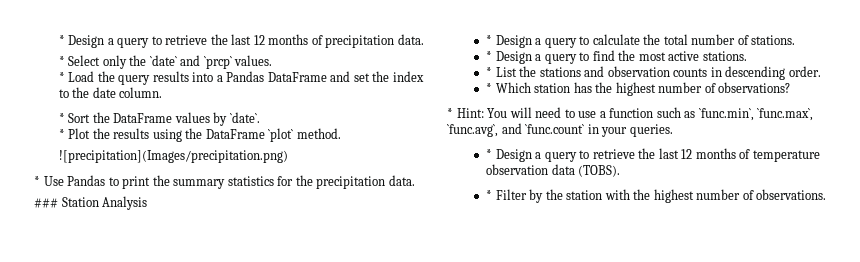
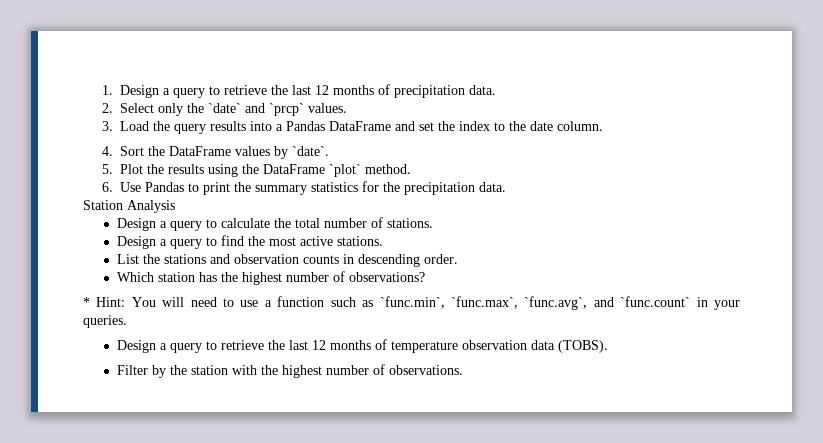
[58,35,65,45] * -> [101,85,113,95] 1.
[58,56,65,66] * -> [101,103,113,113] 2.
[58,72,65,82] * -> [101,121,113,131] 3.
[58,113,65,123] * -> [101,146,113,156] 4.
[58,129,65,139] * -> [101,164,113,174] 5.
[58,150,288,163] [34,176,40,186] ![precipitation](Images/precipitation.png) // * -> [101,182,113,192] 6.
[34,198,58,208] ### -> (507, 187) none
[486,35,493,45] * -> (175, 206) none
[486,51,493,61] * -> (433, 223) none
[486,67,493,77] * -> (383, 241) none
[486,83,493,93] * -> (458, 259) none
[486,149,493,159] * -> (127, 321) none
[486,190,493,200] * -> (608, 346) none

